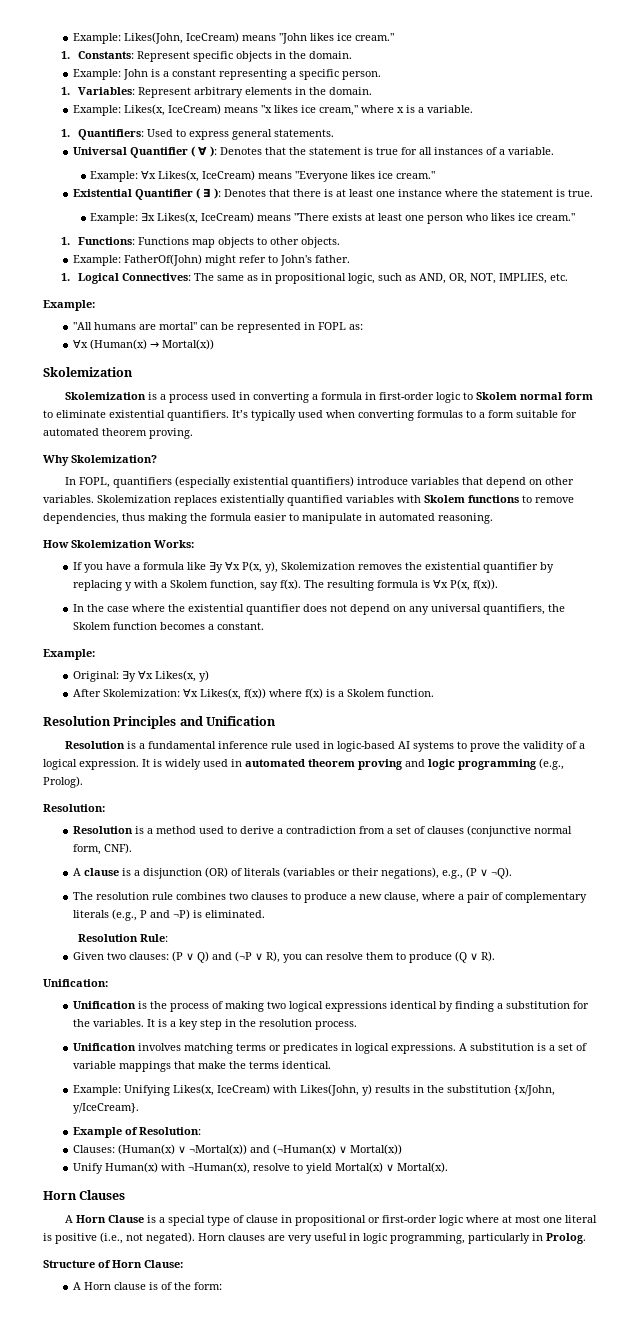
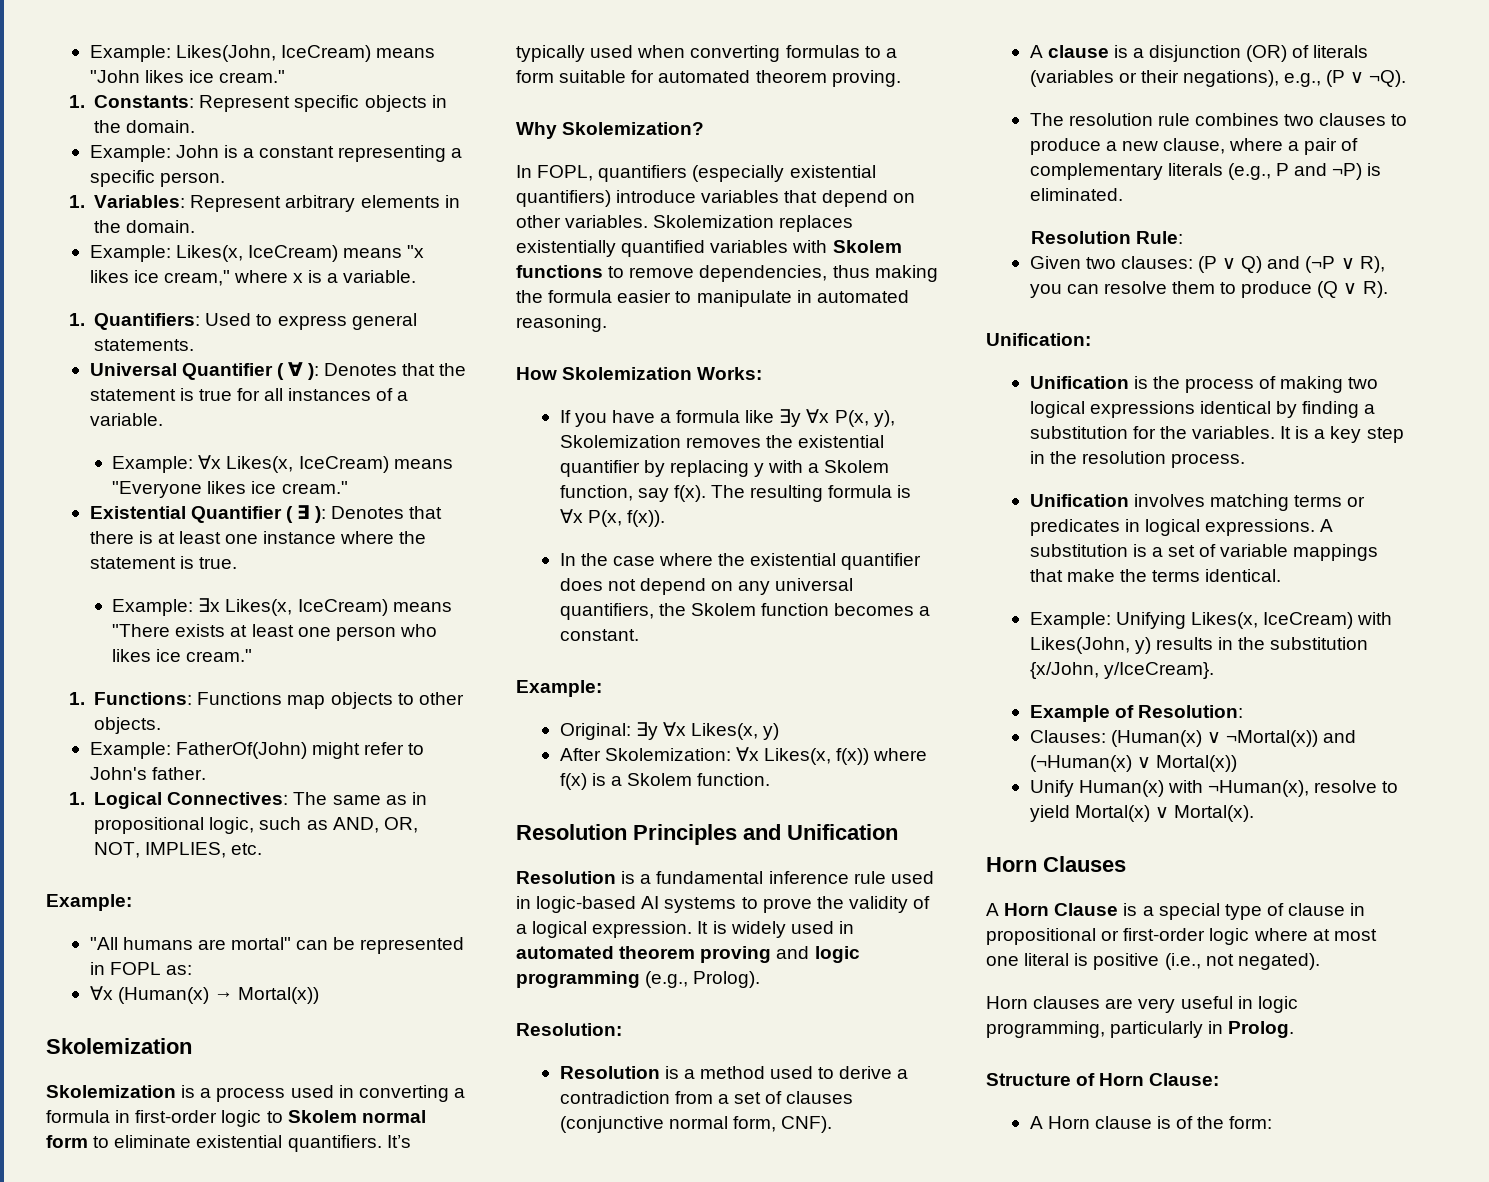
(195, 1238) none -> (1320, 961) //

